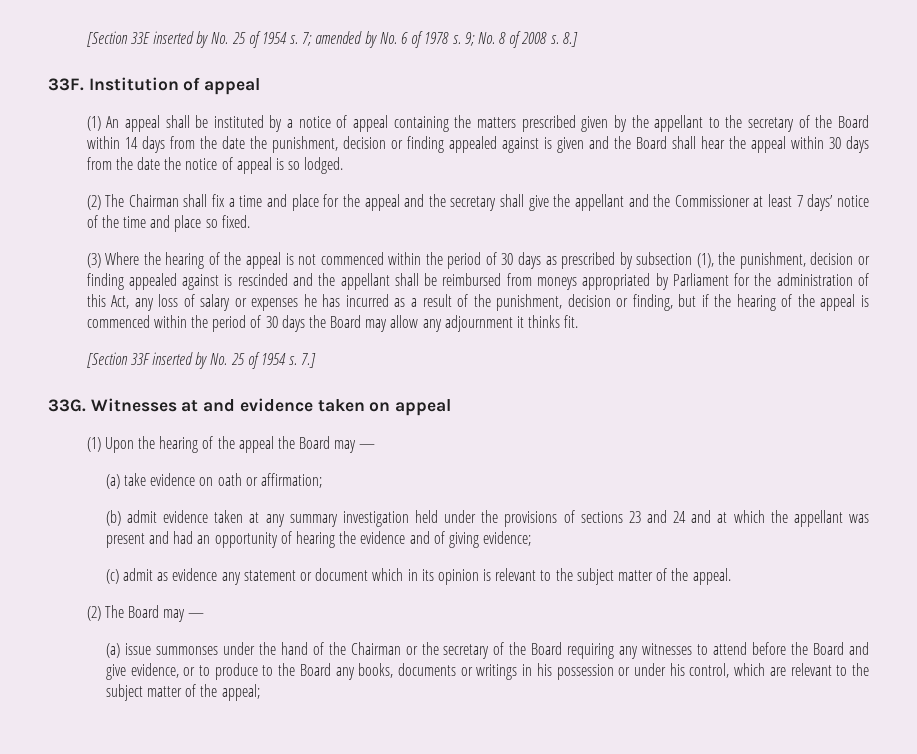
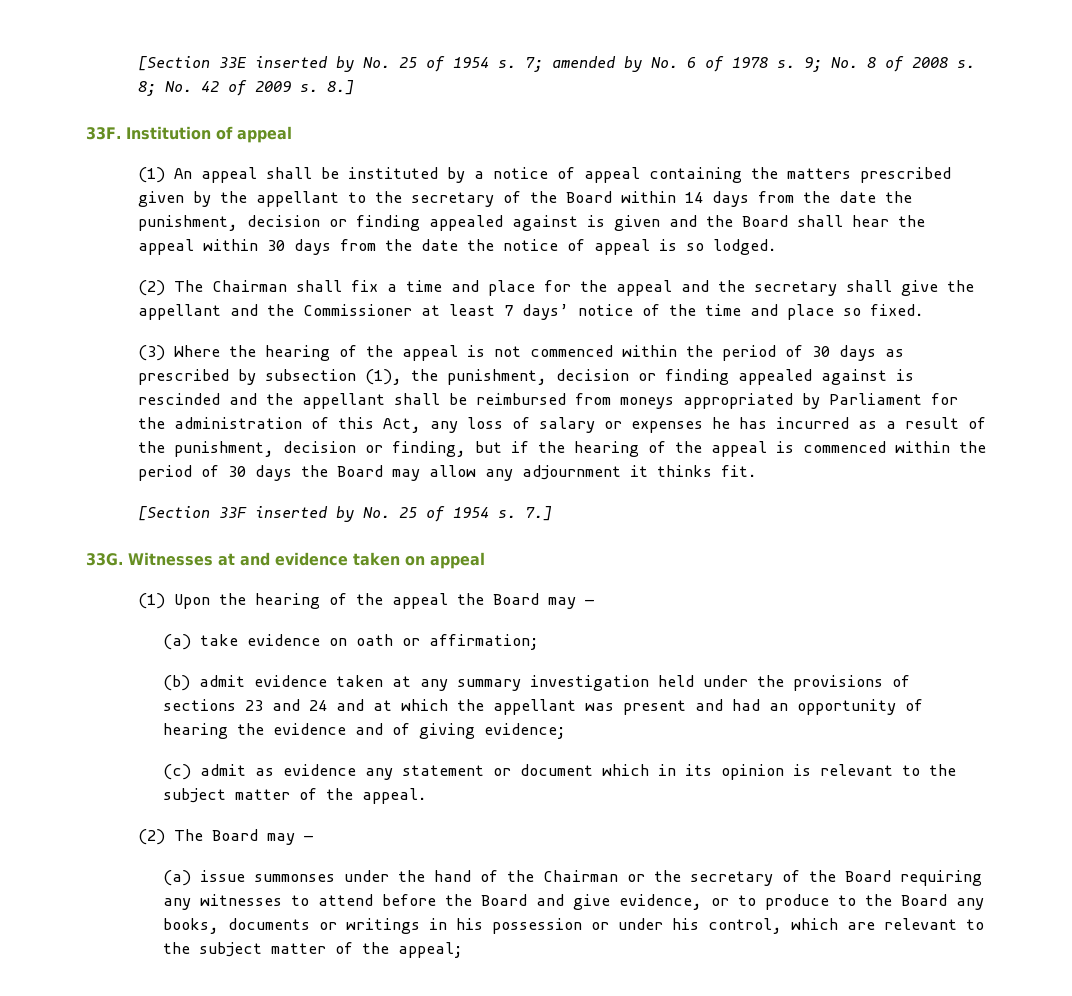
(559, 39) none -> [137,80,318,96] 8; No. 42 of 2009 s.

